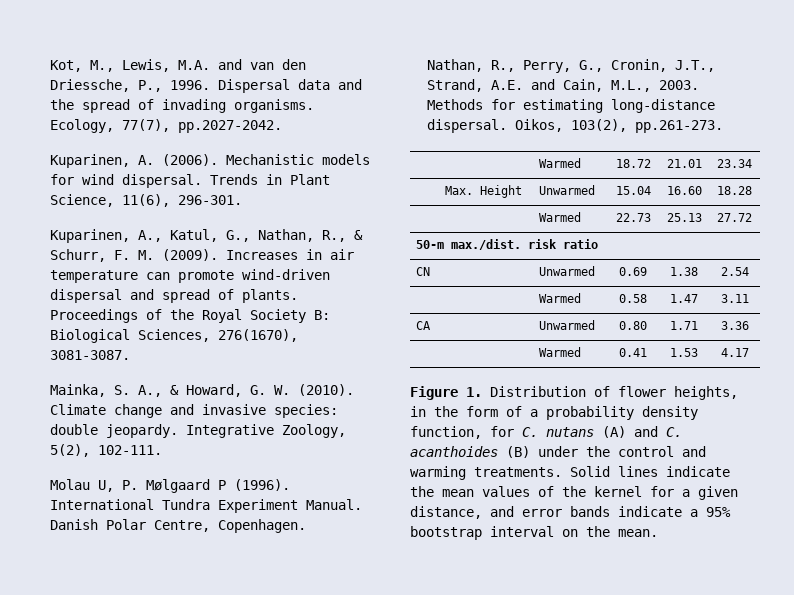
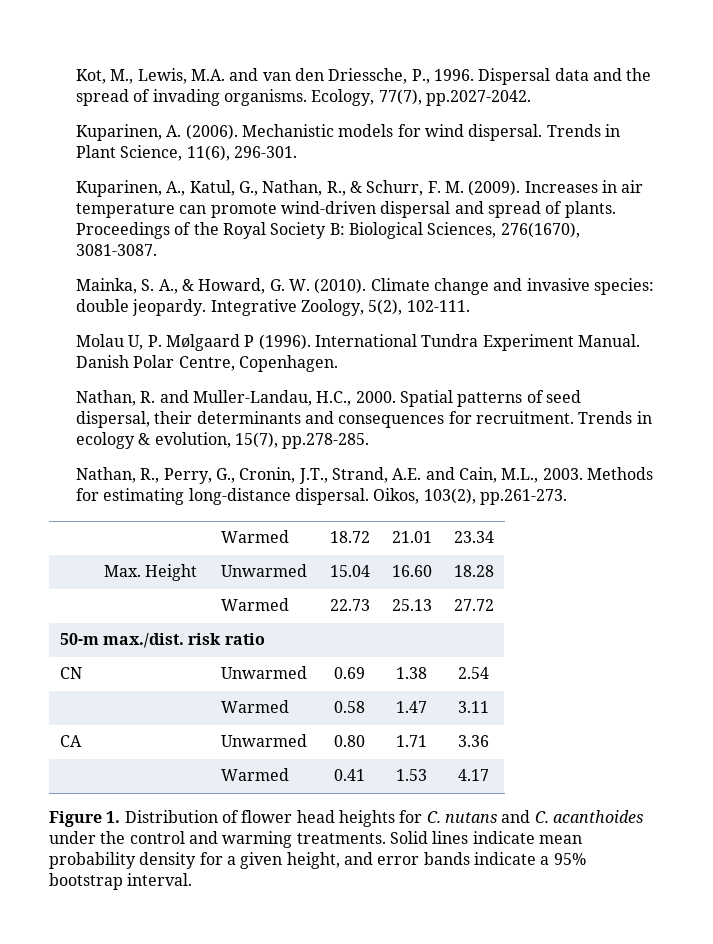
(307, 526) none -> [76,390,581,407] [76,411,652,428] [76,432,370,449] // Nathan, R. and Muller-Landau, H.C., 2000. Spatial patterns of seed dispersal, their determinants and consequences for recruitment. Trends in ecology & evolution, 15(7), pp.278-285.
[674,386,738,400] [410,406,698,420] [410,426,482,439] heights, in the form of a probability density function, -> [296,810,395,827] head heights
[602,426,626,438] (A) -> (497, 817) none
[506,446,530,458] (B) -> (643, 816) none
[410,486,642,497] the mean values of the kernel -> [538,835,582,844] [49,852,197,869] mean probability density
[410,506,482,519] distance, -> [286,852,340,869] height,
[490,526,658,537] interval on the mean. -> [127,873,193,886] interval.

